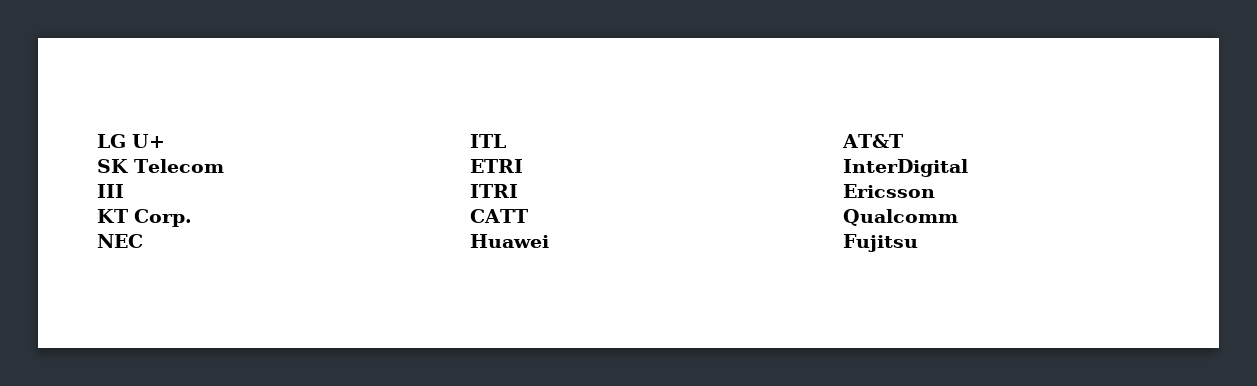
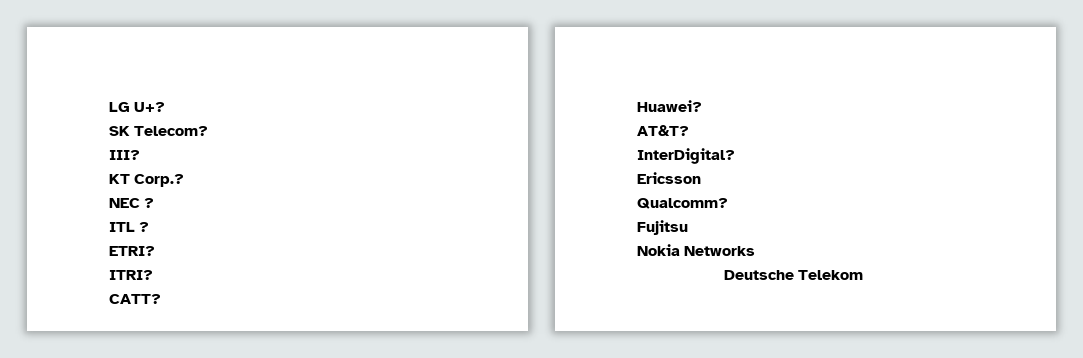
[132,134,165,148] U+ -> [134,102,166,112] U+?
[134,159,224,173] [97,184,124,198] Telecom // III -> [134,126,209,136] [109,150,140,160] Telecom? // III?
[134,209,192,227] Corp. -> [134,174,185,187] Corp.?
(143, 241) none -> [144,198,155,208] ?
[470,159,523,173] [470,184,518,198] [470,209,528,223] [470,234,549,248] [842,134,903,148] [843,159,968,177] // ETRI // ITRI // CATT // Huawei // AT&T // InterDigital -> [139,222,150,232] [109,246,155,256] [109,270,153,280] [109,294,161,304] [637,100,702,112] [637,125,689,136] [637,148,735,164] ? // ETRI? // ITRI? // CATT? // Huawei? // AT&T? // InterDigital?
[843,209,958,226] Qualcomm -> [637,198,728,209] Qualcomm?
(918, 243) none -> [637,244,756,256] [723,270,863,280] // Nokia Networks // Deutsche Telekom

